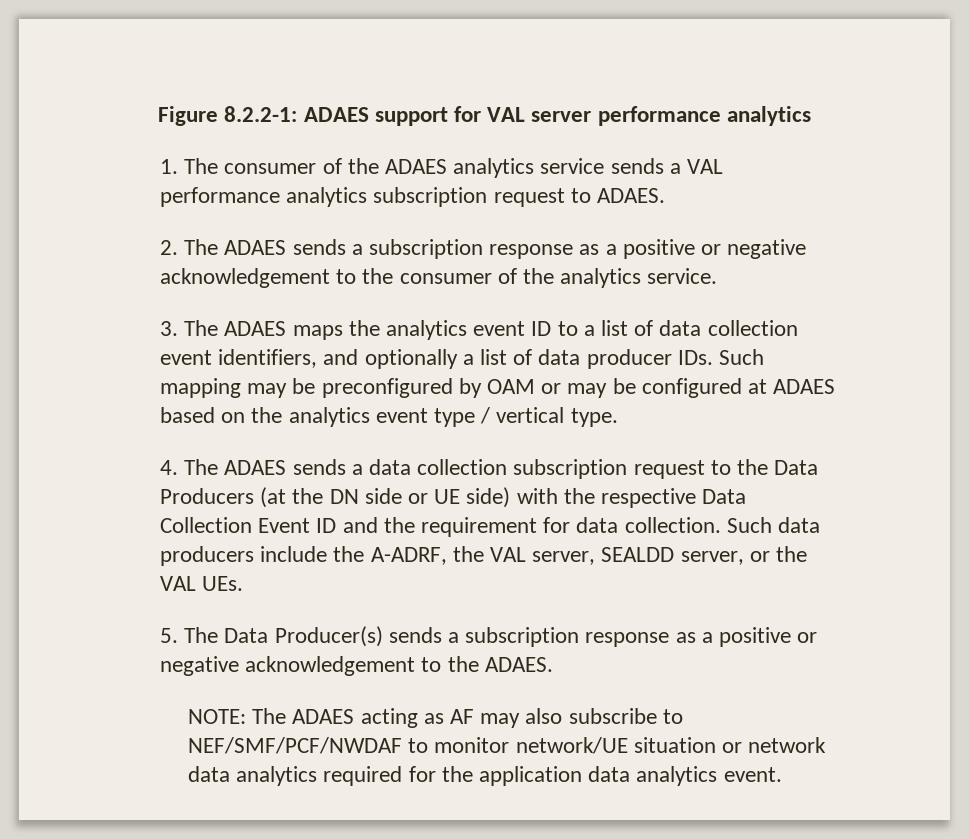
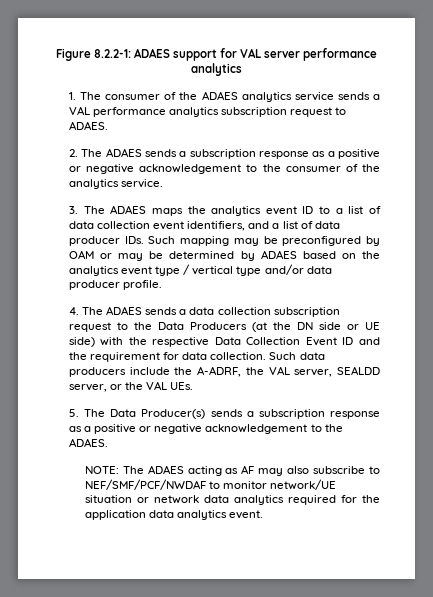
[364,349,458,369] optionally -> (270, 225) none
[641,378,768,398] configured at -> [169,251,255,261] determined by
[570,408,618,427] type. -> [236,264,332,276] [68,280,163,290] type and/or data producer profile.

